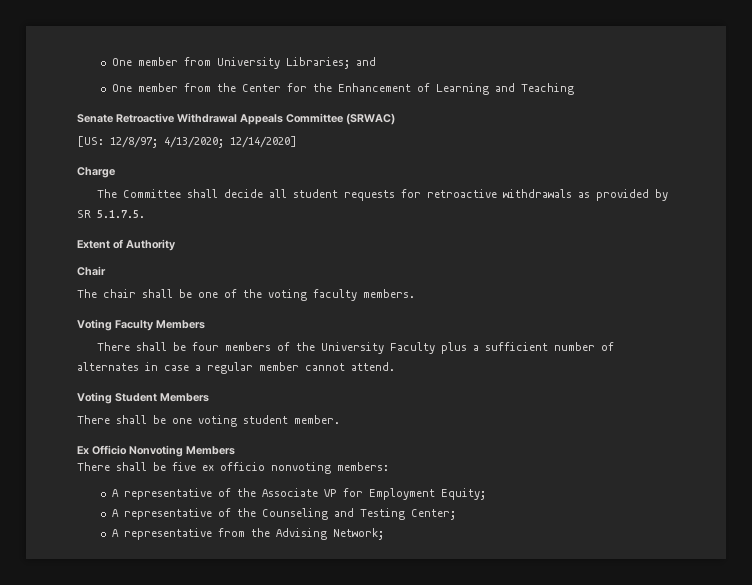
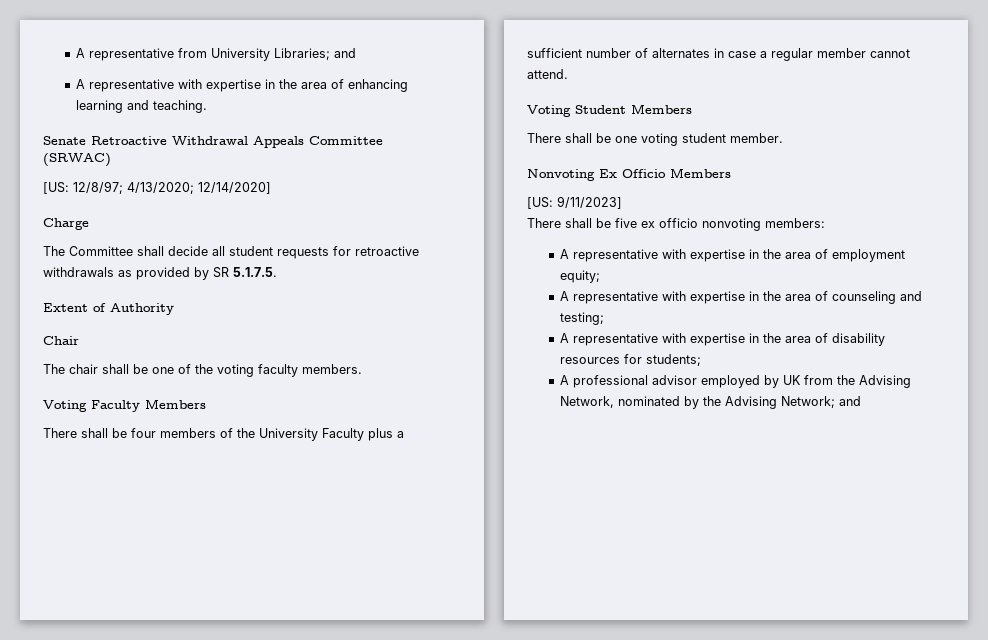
[111,57,178,66] One member -> [75,48,174,61] A representative
[111,83,574,95] One member from the Center for the Enhancement of Learning and Teaching -> [75,79,408,92] [75,100,207,113] A representative with expertise in the area of enhancing learning and teaching.
(340, 419) none -> [527,169,595,181] Nonvoting
[129,445,235,457] Nonvoting Members -> [670,168,731,178] [527,196,622,209] Members // [US: 9/11/2023]
[217,488,486,500] [111,508,456,520] [111,528,384,540] of the Associate VP for Employment Equity; // A representative of the Counseling and Testing Center; // A representative from the Advising Network; -> [661,249,905,262] [559,270,600,283] [559,291,922,304] [559,312,604,325] [559,333,885,346] [559,354,701,366] [559,375,911,388] [559,396,861,409] with expertise in the area of employment equity; // A representative with expertise in the area of counseling and testing; // A representative with expertise in the area of disability resources for students; // A professional advisor employed by UK from the Advising Network, nominated by the Advising Network; and

